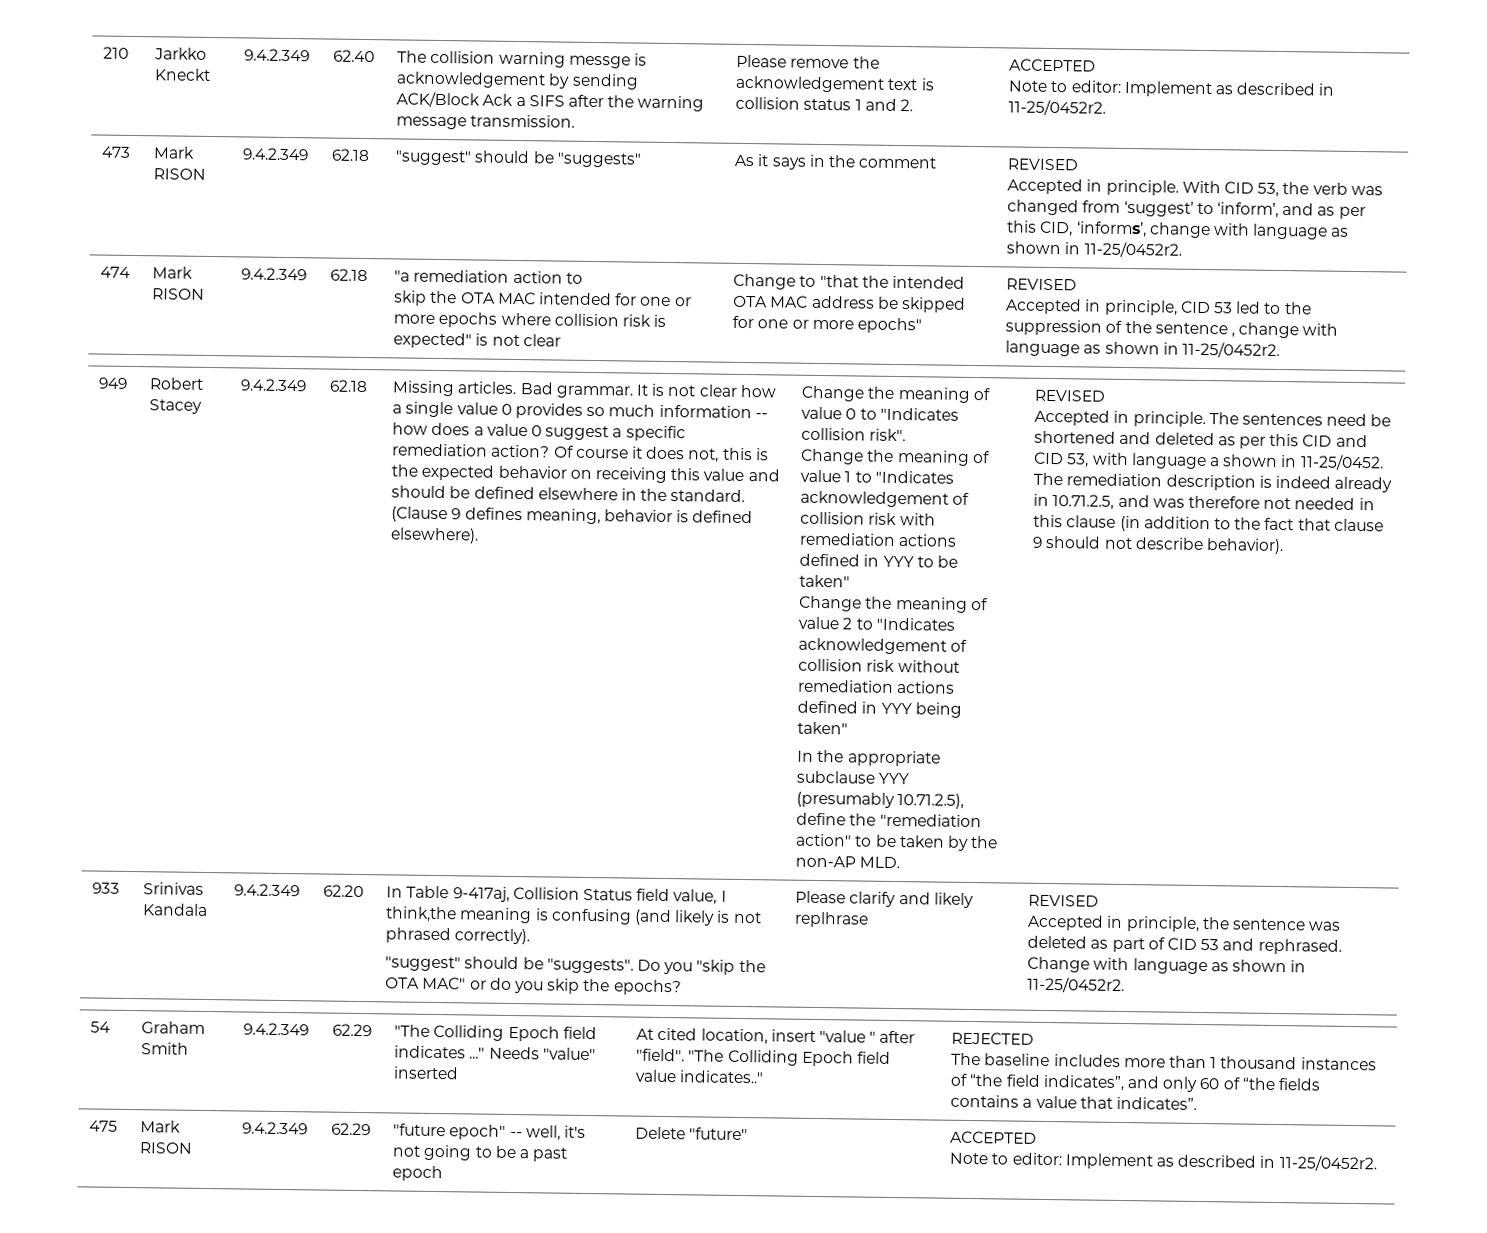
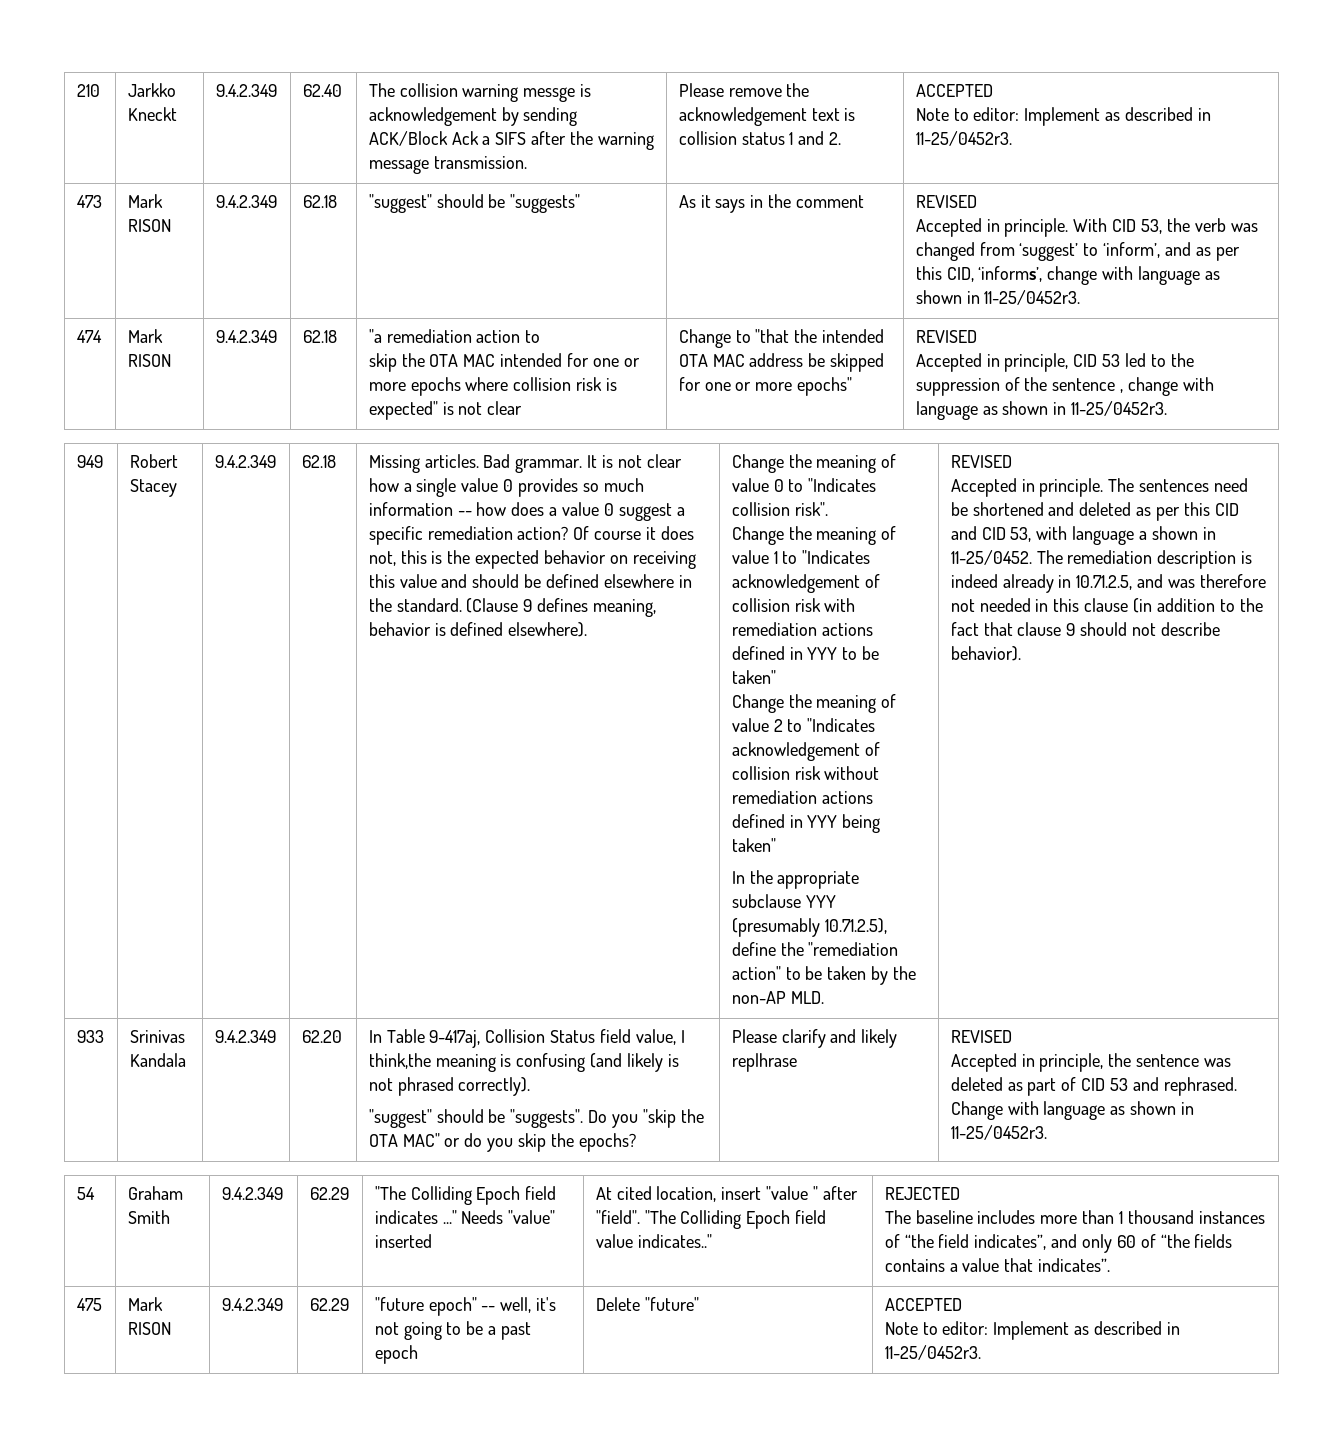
[1008,99,1107,116] 11-25/0452r2. -> [915,131,1012,146] 11-25/0452r3.
[1083,241,1182,258] 11-25/0452r2. -> [984,290,1081,305] 11-25/0452r3.
[1181,341,1280,358] 11-25/0452r2. -> [1071,401,1168,416] 11-25/0452r3.
[1027,976,1126,994] 11-25/0452r2. -> [950,1125,1047,1140] 11-25/0452r3.
[1278,1155,1377,1172] 11-25/0452r2. -> [884,1345,981,1360] 11-25/0452r3.

